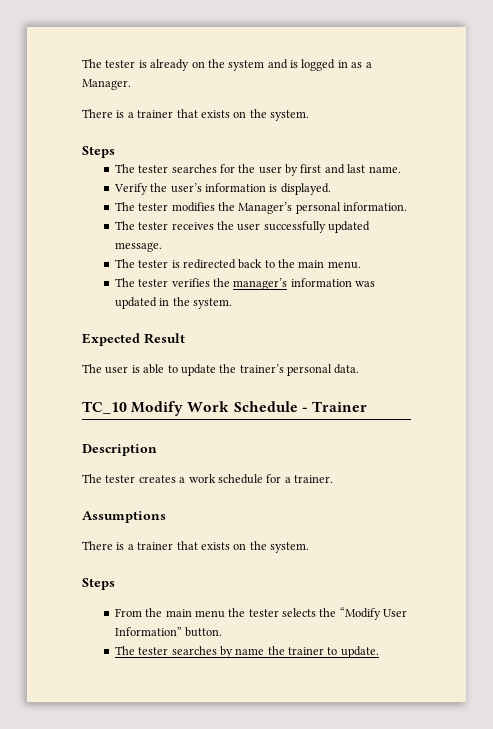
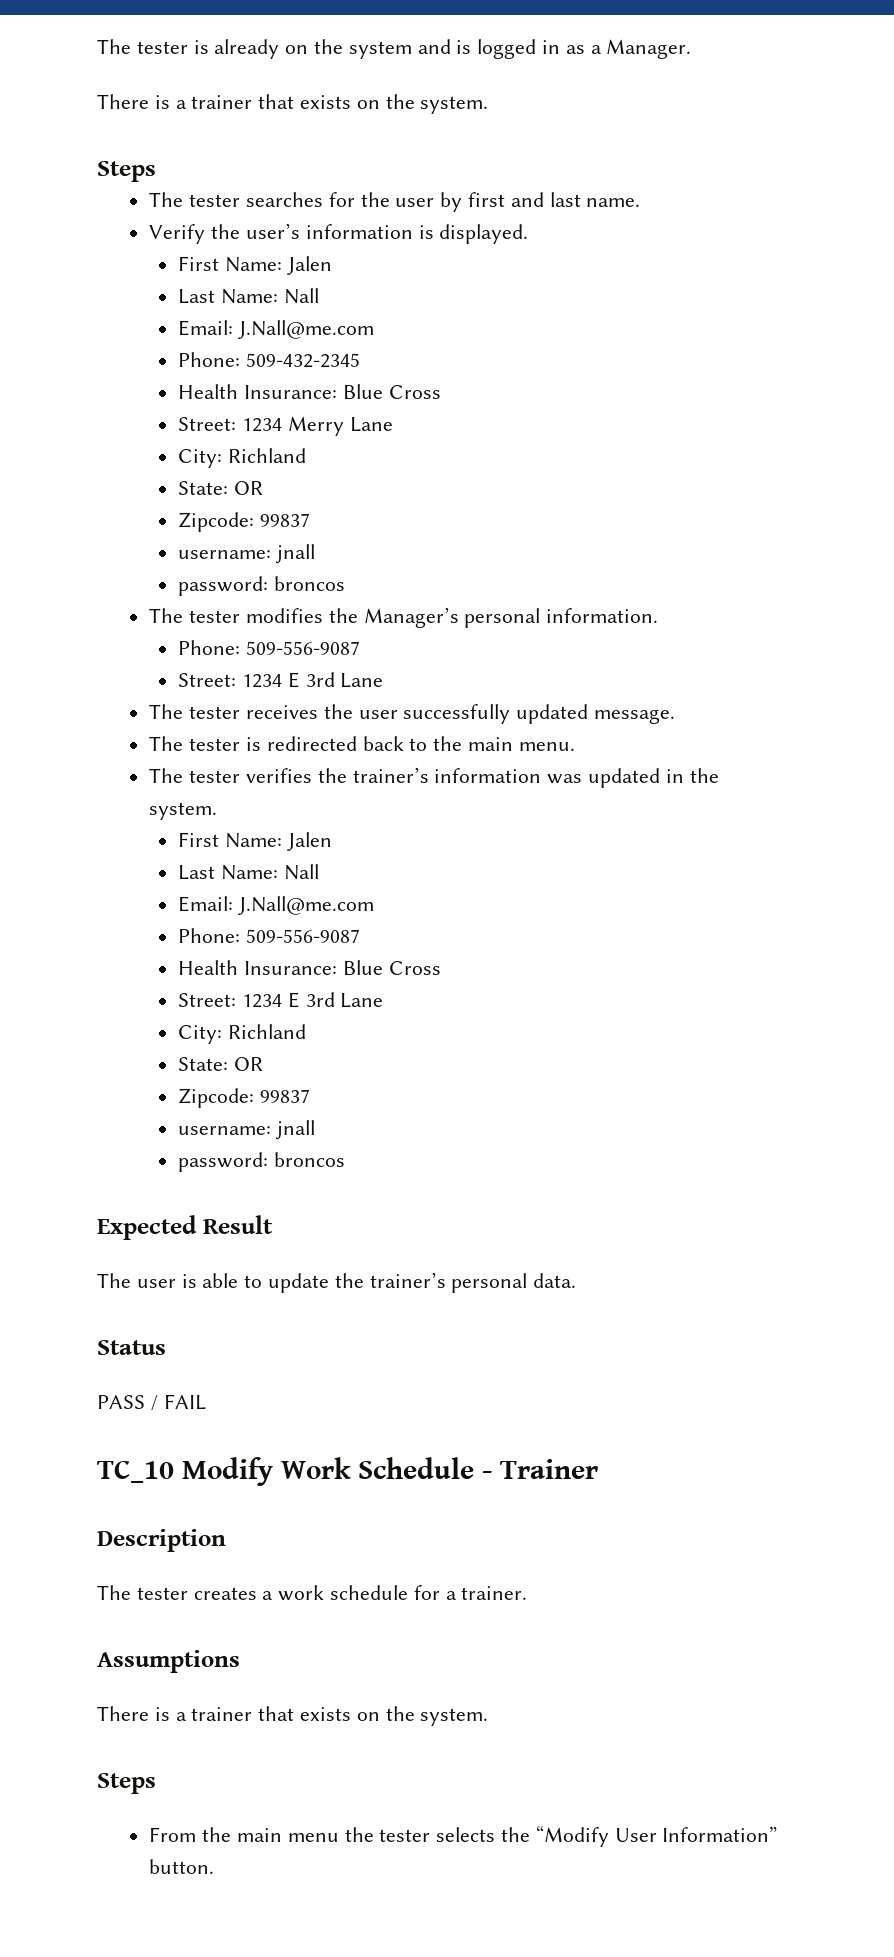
(331, 189) none -> [178,256,332,275] [178,288,319,304] [178,320,375,339] [178,352,361,368] [178,384,441,399] [178,416,393,436] [178,448,307,468] [178,481,264,495] [178,512,311,532] [178,544,316,564] [178,576,346,596] // First Name: Jalen // Last Name: Nall // Email: J.Nall@me.com // Phone: 509-432-2345 // Health Insurance: Blue Cross // Street: 1234 Merry Lane // City: Richland // State: OR // Zipcode: 99837 // username: jnall // password: broncos
(408, 206) none -> [178,640,361,655] [178,672,384,688] // Phone: 509-556-9087 // Street: 1234 E 3rd Lane
[233,278,288,290] manager’s -> [352,767,429,783] trainer’s
(232, 303) none -> [178,832,332,851] [178,864,319,880] [178,896,375,915] [178,928,361,943] [178,960,441,975] [178,992,384,1008] [178,1024,307,1044] [178,1057,264,1071] [178,1088,311,1108] [178,1120,316,1140] [178,1152,346,1172] // First Name: Jalen // Last Name: Nall // Email: J.Nall@me.com // Phone: 509-556-9087 // Health Insurance: Blue Cross // Street: 1234 E 3rd Lane // City: Richland // State: OR // Zipcode: 99837 // username: jnall // password: broncos
(360, 369) none -> [97,1340,166,1355] [97,1394,206,1411] // Status // PASS / FAIL
[114,646,379,658] // The tester searches by name the trainer to update. -> (215, 1866) none

